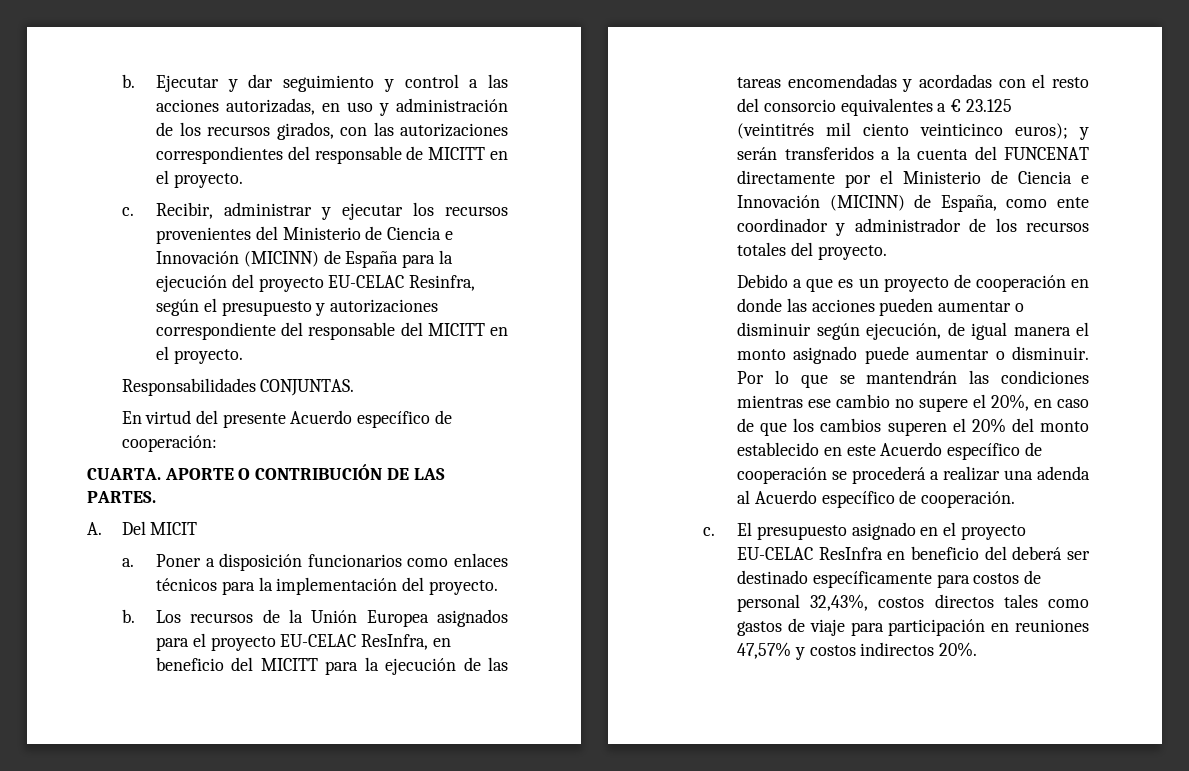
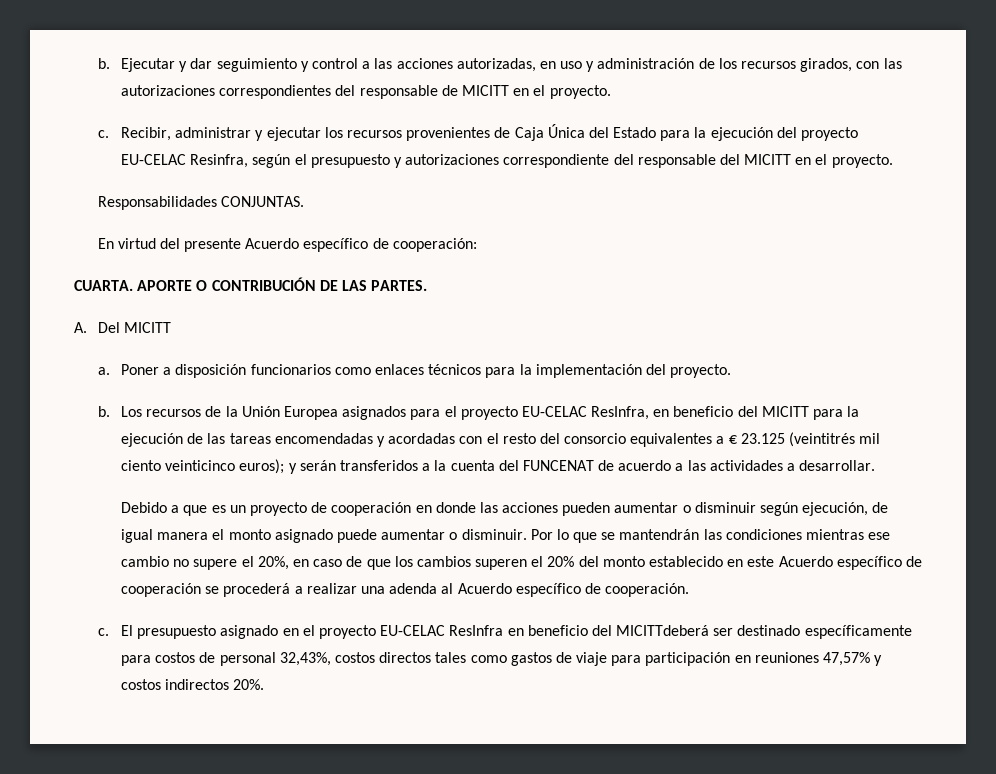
[255,226,453,240] [156,250,399,268] del Ministerio de Ciencia e Innovación (MICINN) de España -> [494,124,657,141] de Caja Única del Estado
[150,522,198,535] MICIT -> [123,322,171,333] MICITT
[737,170,1089,188] [737,194,1089,212] [737,218,1089,236] [737,242,887,260] directamente por el Ministerio de Ciencia e Innovación (MICINN) de España, como ente coordinador y administrador de los recursos totales del proyecto. -> [598,460,876,471] de acuerdo a las actividades a desarrollar.
[1012,546,1063,560] deberá -> [616,625,710,636] MICITTdeberá

